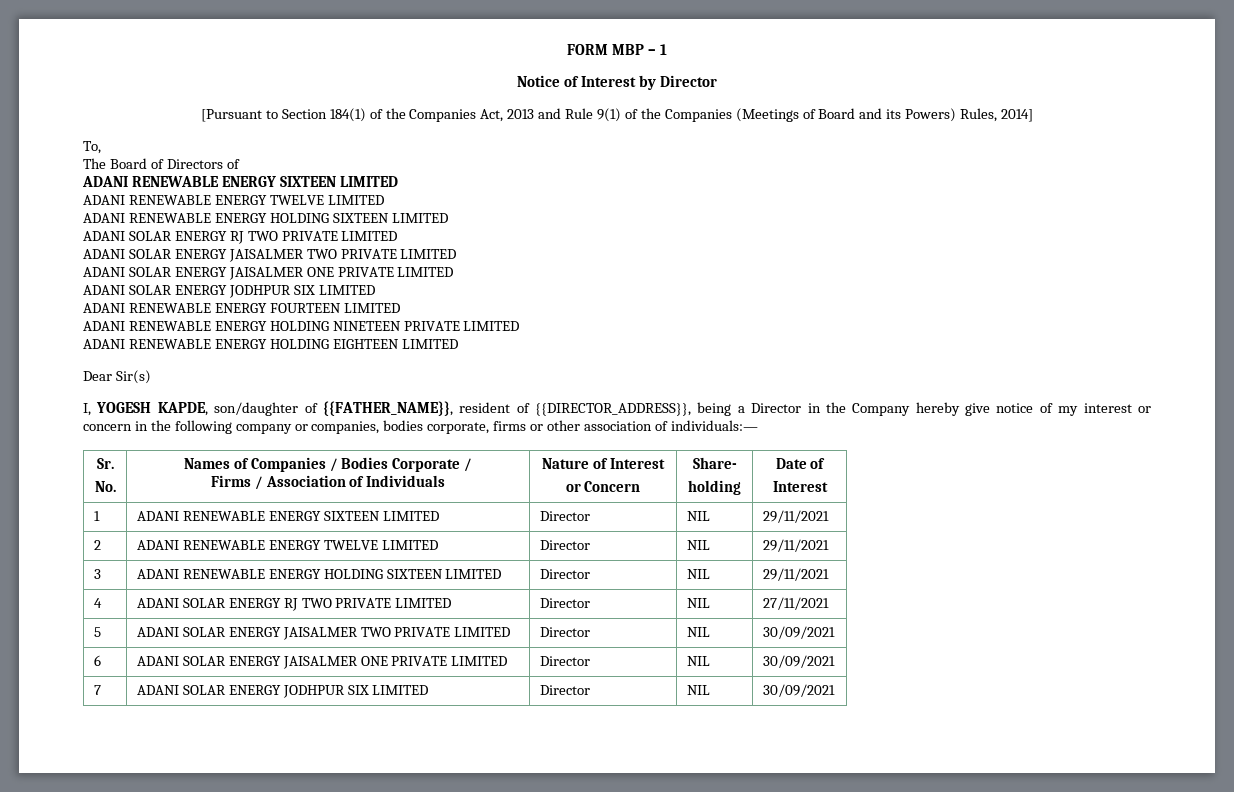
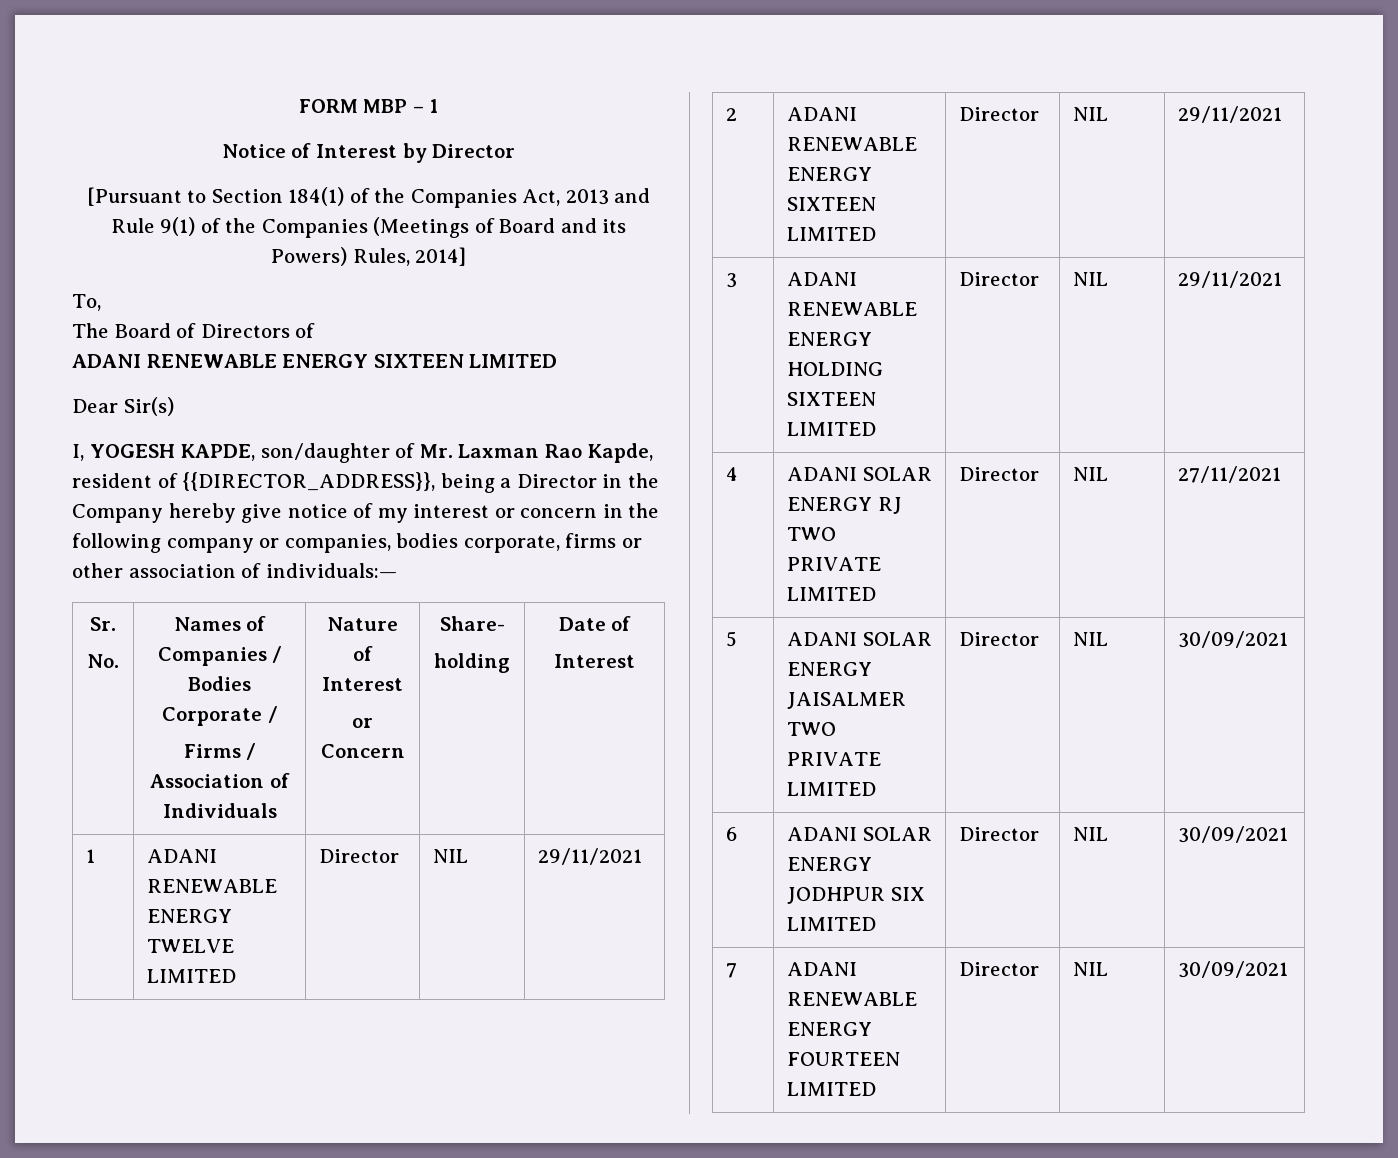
[83,195,384,205] [83,213,448,223] [83,231,398,244] [83,249,457,262] [83,267,454,280] [83,285,375,298] [83,303,400,313] [83,321,520,331] [83,339,458,349] // ADANI RENEWABLE ENERGY TWELVE LIMITED // ADANI RENEWABLE ENERGY HOLDING SIXTEEN LIMITED // ADANI SOLAR ENERGY RJ TWO PRIVATE LIMITED // ADANI SOLAR ENERGY JAISALMER TWO PRIVATE LIMITED // ADANI SOLAR ENERGY JAISALMER ONE PRIVATE LIMITED // ADANI SOLAR ENERGY JODHPUR SIX LIMITED // ADANI RENEWABLE ENERGY FOURTEEN LIMITED // ADANI RENEWABLE ENERGY HOLDING NINETEEN PRIVATE LIMITED // ADANI RENEWABLE ENERGY HOLDING EIGHTEEN LIMITED -> (558, 361) none
[322,401,453,416] {{FATHER_NAME}}, -> [419,443,654,463] Mr. Laxman Rao Kapde,
[323,511,380,521] SIXTEEN -> [147,939,235,953] TWELVE
[323,540,378,550] TWELVE -> [787,197,877,211] SIXTEEN
[282,656,448,669] JAISALMER ONE PRIVATE -> [787,887,925,904] JODHPUR SIX
[182,685,369,698] SOLAR ENERGY JODHPUR SIX -> [787,992,918,1006] [787,1022,873,1036] [787,1052,901,1066] RENEWABLE ENERGY FOURTEEN

